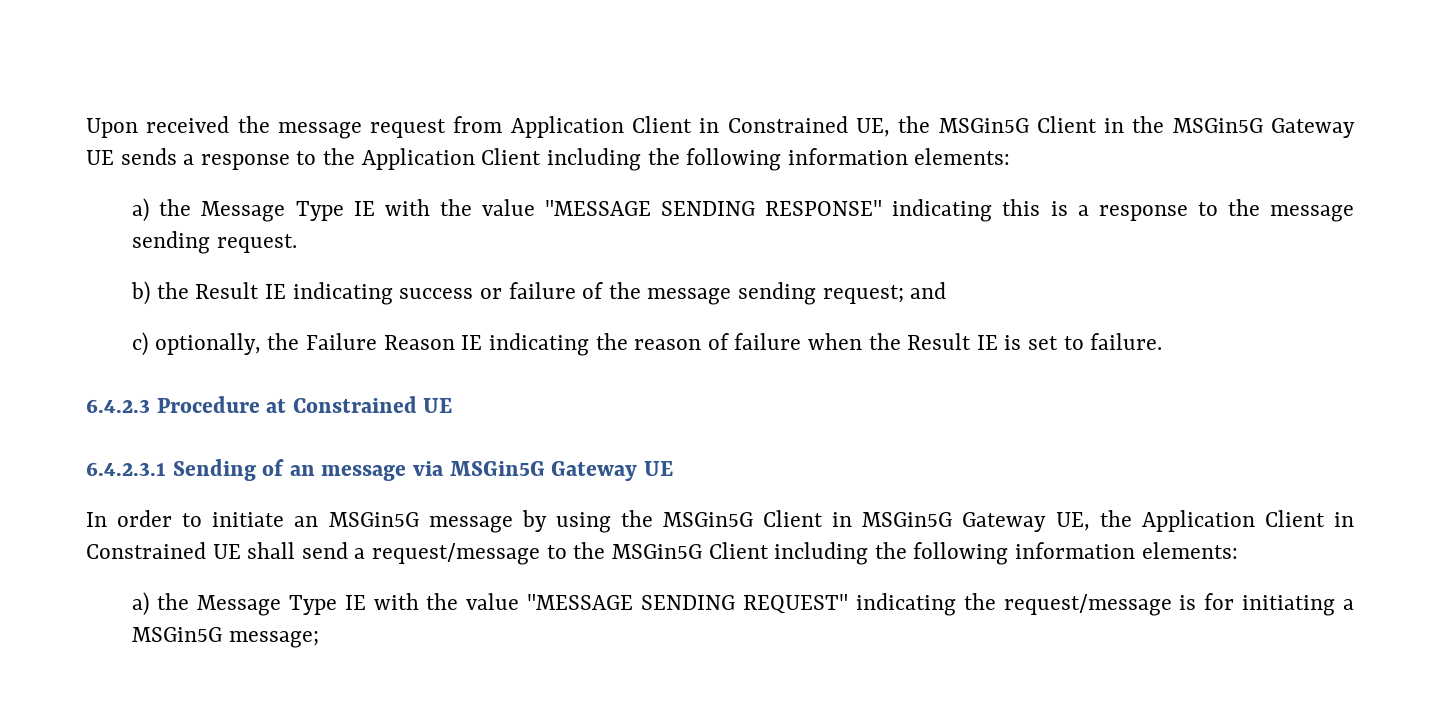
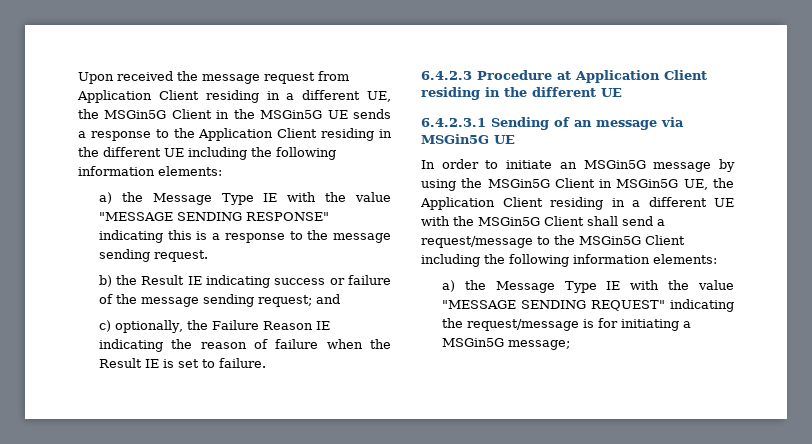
[699,116,848,133] in Constrained -> [205,90,361,103] residing in a different
[1270,118,1355,138] Gateway -> (323, 114) none
(542, 156) none -> [321,128,392,141] [78,147,184,157] residing in the different UE
[292,396,417,413] Constrained -> [575,70,707,83] [421,87,596,100] Application Client residing in the different
[551,461,638,481] Gateway -> (489, 139) none
[962,512,1047,532] Gateway -> (679, 183) none
[1334,512,1355,527] [86,542,241,559] in Constrained UE -> [550,197,734,210] [421,216,584,226] residing in a different UE with the MSGin5G Client

